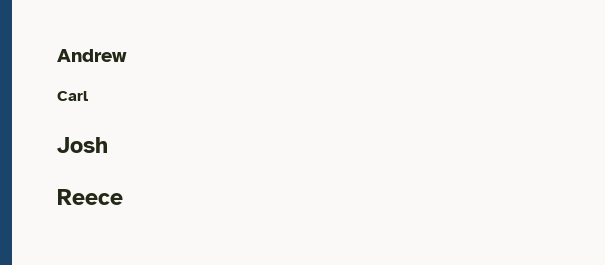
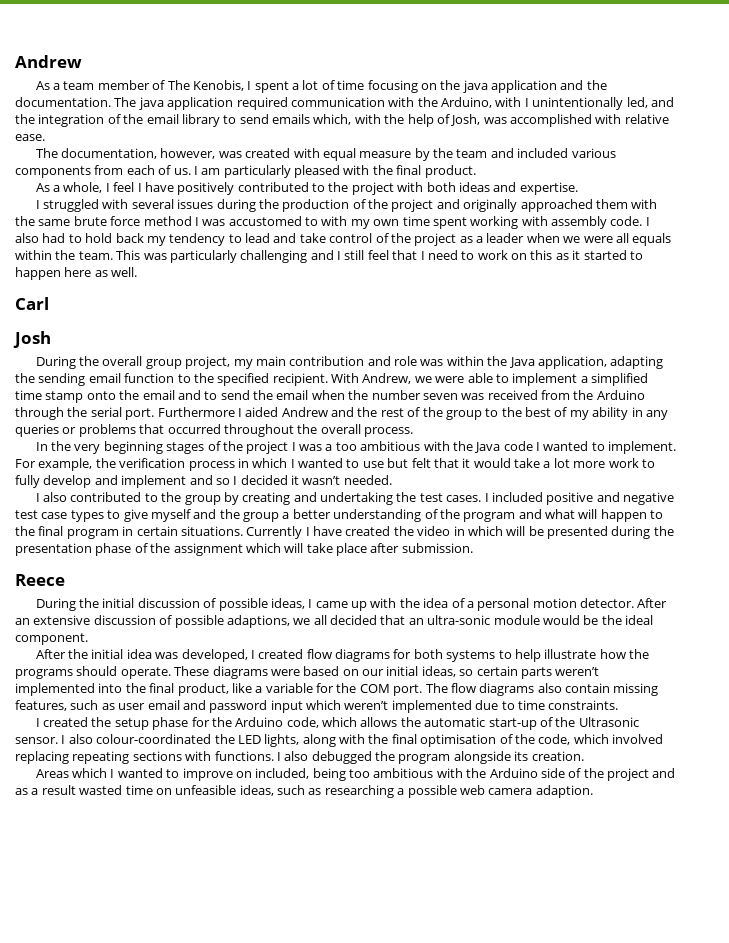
[57,91,88,101] [57,137,108,153] [57,189,123,205] Carl // Josh // Reece -> [35,80,607,93] [15,97,674,110] [15,114,669,127] [15,134,45,141] [35,148,616,161] [15,165,476,178] [35,182,578,195] [35,199,658,212] [15,216,650,229] [15,233,672,246] [15,250,643,263] [15,267,138,280] [15,297,49,310] [13,331,51,348] [35,356,664,369] [15,373,648,386] [15,390,645,403] [15,407,668,420] [15,424,413,437] [35,441,677,454] [15,458,655,471] [15,475,392,488] [35,492,675,505] [15,509,664,522] [15,526,674,539] [15,543,473,556] [15,574,65,586] [35,598,668,611] [15,615,653,628] [15,633,88,645] [35,649,650,662] [15,666,600,679] [15,683,659,696] [15,700,619,713] [35,717,639,730] [15,734,663,747] [15,751,584,764] [35,768,676,781] [15,785,593,798] As a team member of The Kenobis, I spent a lot of time focusing on the java application and the documentation. The java application required communication with the Arduino, with I unintentionally led, and the integration of the email library to send emails which, with the help of Josh, was accomplished with relative ease. // The documentation, however, was created with equal measure by the team and included various components from each of us. I am particularly pleased with the final product. // As a whole, I feel I have positively contributed to the project with both ideas and expertise. // I struggled with several issues during the production of the project and originally approached them with the same brute force method I was accustomed to with my own time spent working with assembly code. I also had to hold back my tendency to lead and take control of the project as a leader when we were all equals within the team. This was particularly challenging and I still feel that I need to work on this as it started to happen here as well. // Carl // Josh // During the overall group project, my main contribution and role was within the Java application, adapting the sending email function to the specified recipient. With Andrew, we were able to implement a simplified time stamp onto the email and to send the email when the number seven was received from the Arduino through the serial port. Furthermore I aided Andrew and the rest of the group to the best of my ability in any queries or problems that occurred throughout the overall process. // In the very beginning stages of the project I was a too ambitious with the Java code I wanted to implement. For example, the verification process in which I wanted to use but felt that it would take a lot more work to fully develop and implement and so I decided it wasn’t needed. // I also contributed to the group by creating and undertaking the test cases. I included positive and negative test case types to give myself and the group a better understanding of the program and what will happen to the final program in certain situations. Currently I have created the video in which will be presented during the presentation phase of the assignment which will take place after submission. // Reece // During the initial discussion of possible ideas, I came up with the idea of a personal motion detector. After an extensive discussion of possible adaptions, we all decided that an ultra-sonic module would be the ideal component. // After the initial idea was developed, I created flow diagrams for both systems to help illustrate how the programs should operate. These diagrams were based on our initial ideas, so certain parts weren’t implemented into the final product, like a variable for the COM port. The flow diagrams also contain missing features, such as user email and password input which weren’t implemented due to time constraints. // I created the setup phase for the Arduino code, which allows the automatic start-up of the Ultrasonic sensor. I also colour-coordinated the LED lights, along with the final optimisation of the code, which involved replacing repeating sections with functions. I also debugged the program alongside its creation. // Areas which I wanted to improve on included, being too ambitious with the Arduino side of the project and as a result wasted time on unfeasible ideas, such as researching a possible web camera adaption.

